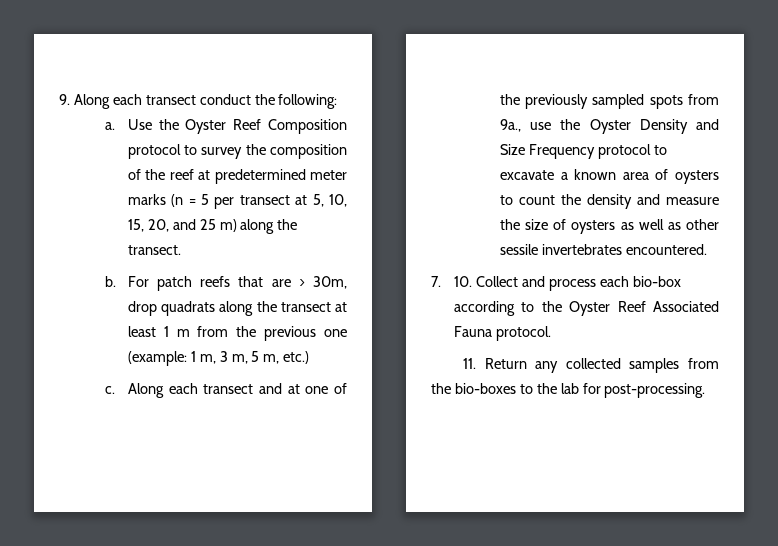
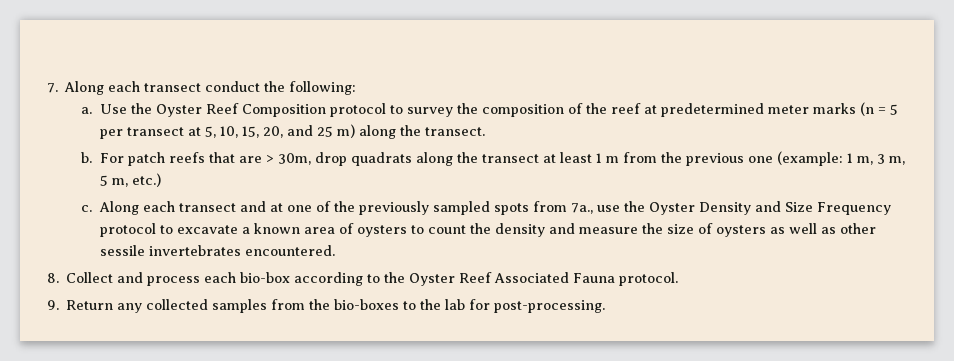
[59,94,70,105] 9. -> [47,83,58,93] 7.
[499,119,521,132] 9a., -> [570,203,593,214] 7a.,
[431,276,472,287] 7. 10. -> [47,273,59,283] 8.
[462,358,476,369] 11. -> [47,300,59,310] 9.

